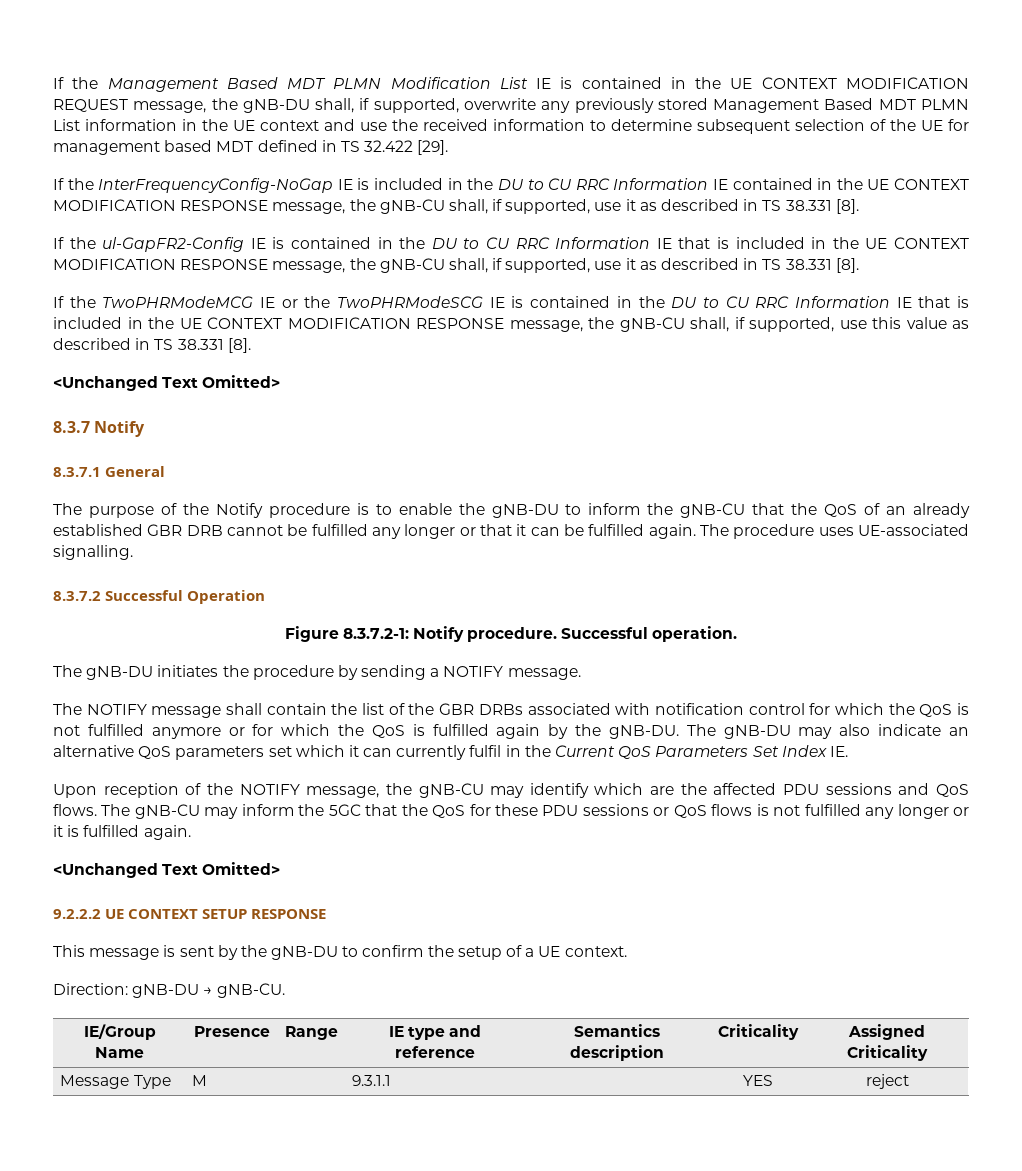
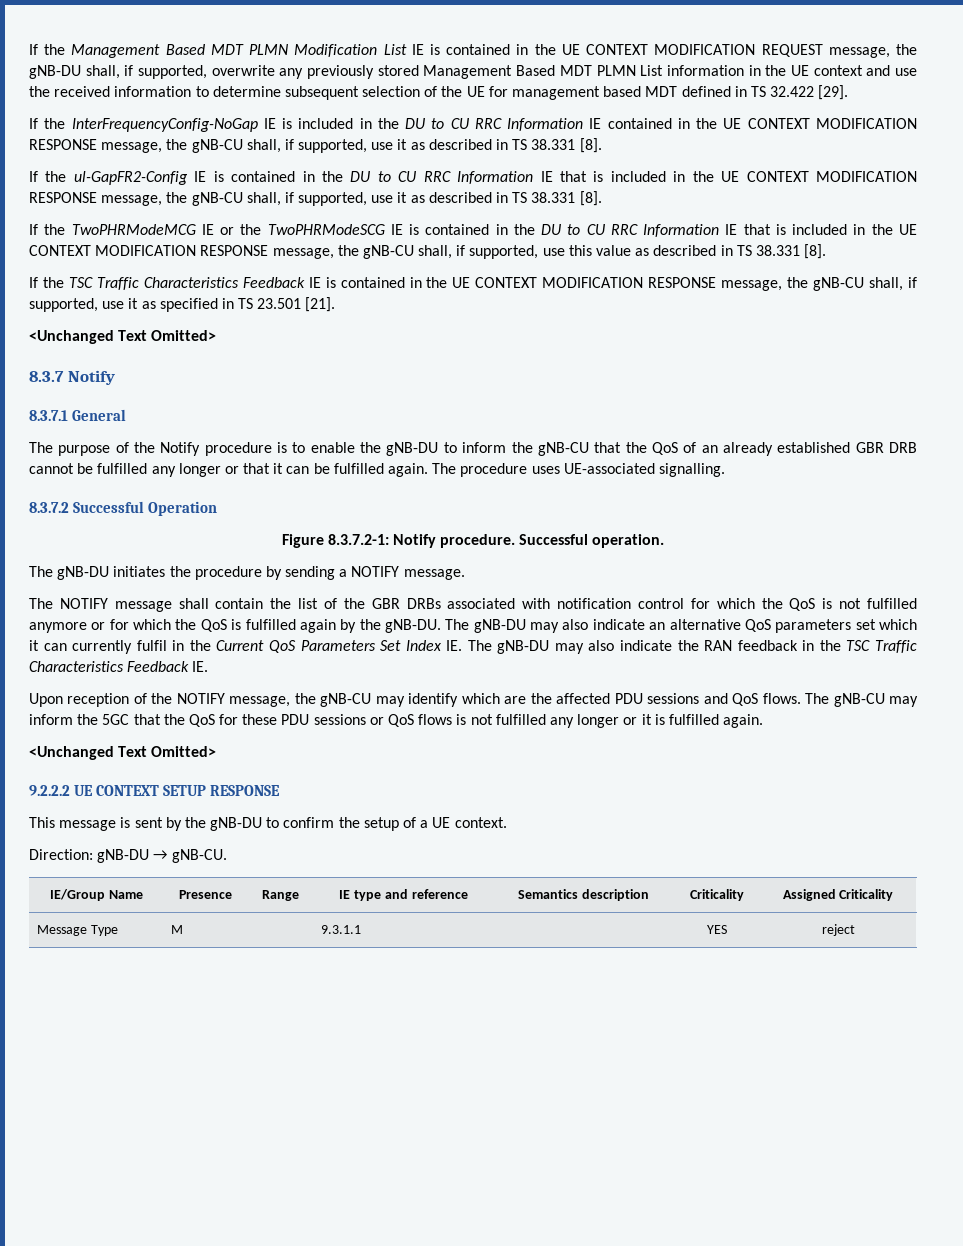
(251, 345) none -> [29,277,917,291] [29,297,336,312] // If the TSC Traffic Characteristics Feedback IE is contained in the UE CONTEXT MODIFICATION RESPONSE message, the gNB-CU shall, if supported, use it as specified in TS 23.501 [21].
(848, 751) none -> [467,640,918,654] [29,661,209,672] The gNB-DU may also indicate the RAN feedback in the TSC Traffic Characteristics Feedback IE.

